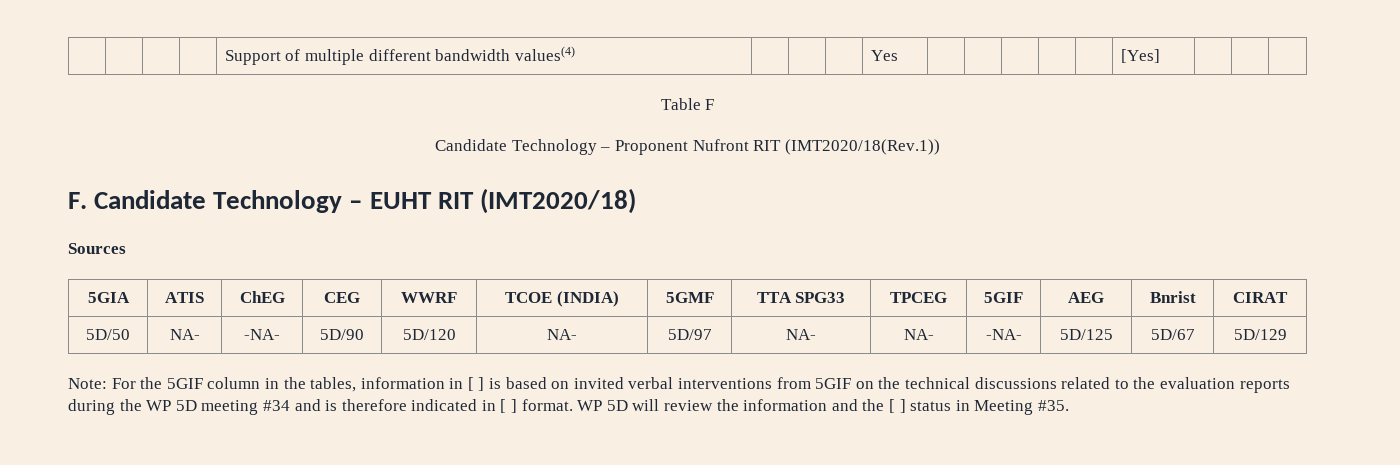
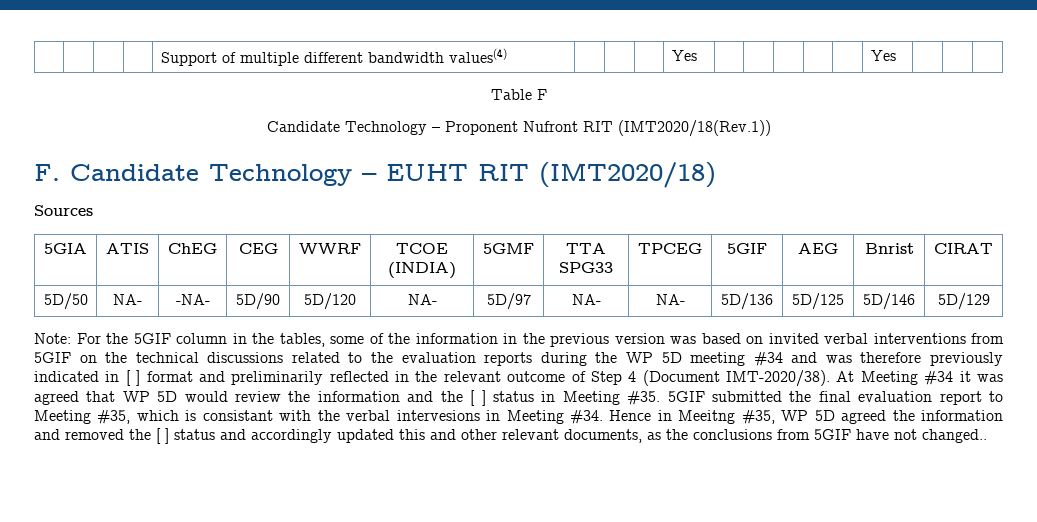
[1120,49,1160,63] [Yes] -> [870,50,896,61] Yes
[985,329,1022,340] -NA- -> [721,293,773,310] 5D/136
[1150,329,1195,340] 5D/67 -> [863,293,915,310] 5D/146
[360,377,502,391] information in [ ] is -> [330,333,696,347] some of the information in the previous version was
[325,399,407,411] is therefore -> [825,352,1003,366] was therefore previously
[521,399,660,411] format. WP 5D will -> [146,370,1004,387] [34,391,228,405] format and preliminarily reflected in the relevant outcome of Step 4 (Document IMT-2020/38). At Meeting #34 it was agreed that WP 5D would
(1069, 405) none -> [667,391,1003,405] [34,410,1004,424] [34,428,987,444] 5GIF submitted the final evaluation report to Meeting #35, which is consistant with the verbal intervesions in Meeting #34. Hence in Meeitng #35, WP 5D agreed the information and removed the [ ] status and accordingly updated this and other relevant documents, as the conclusions from 5GIF have not changed..

